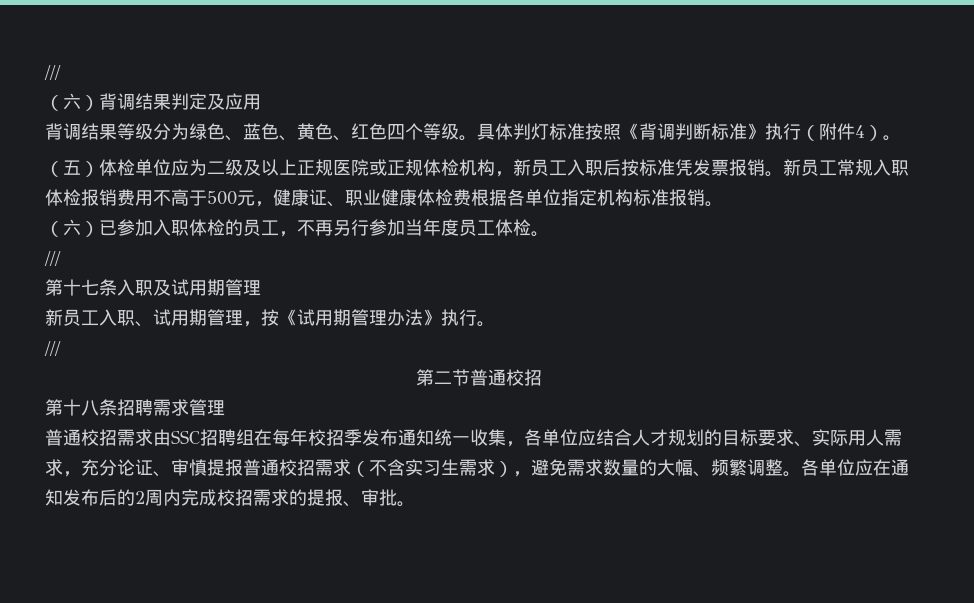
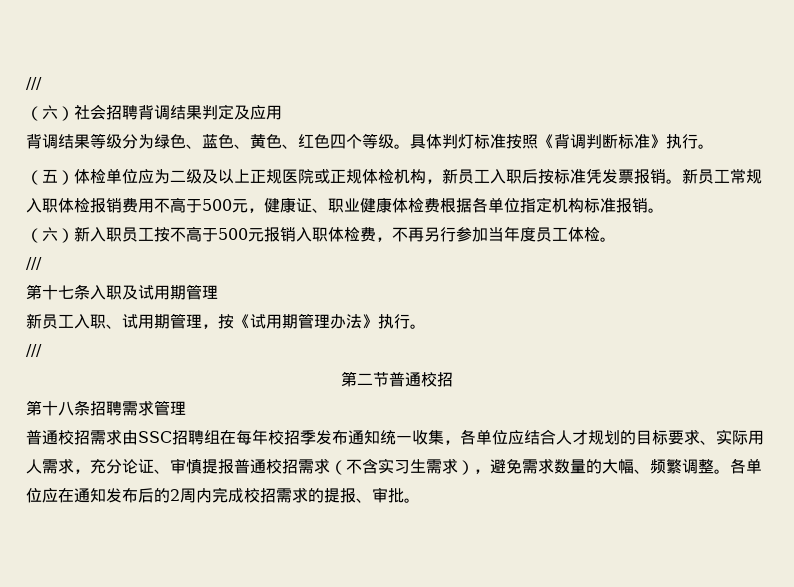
(99, 103) none -> [74,104,138,120] 社会招聘
[801,123,883,141] （附件4） -> (698, 141) none
[99,219,279,236] 已参加入职体检的员工 -> [74,226,376,242] 新入职员工按不高于500元报销入职体检费

